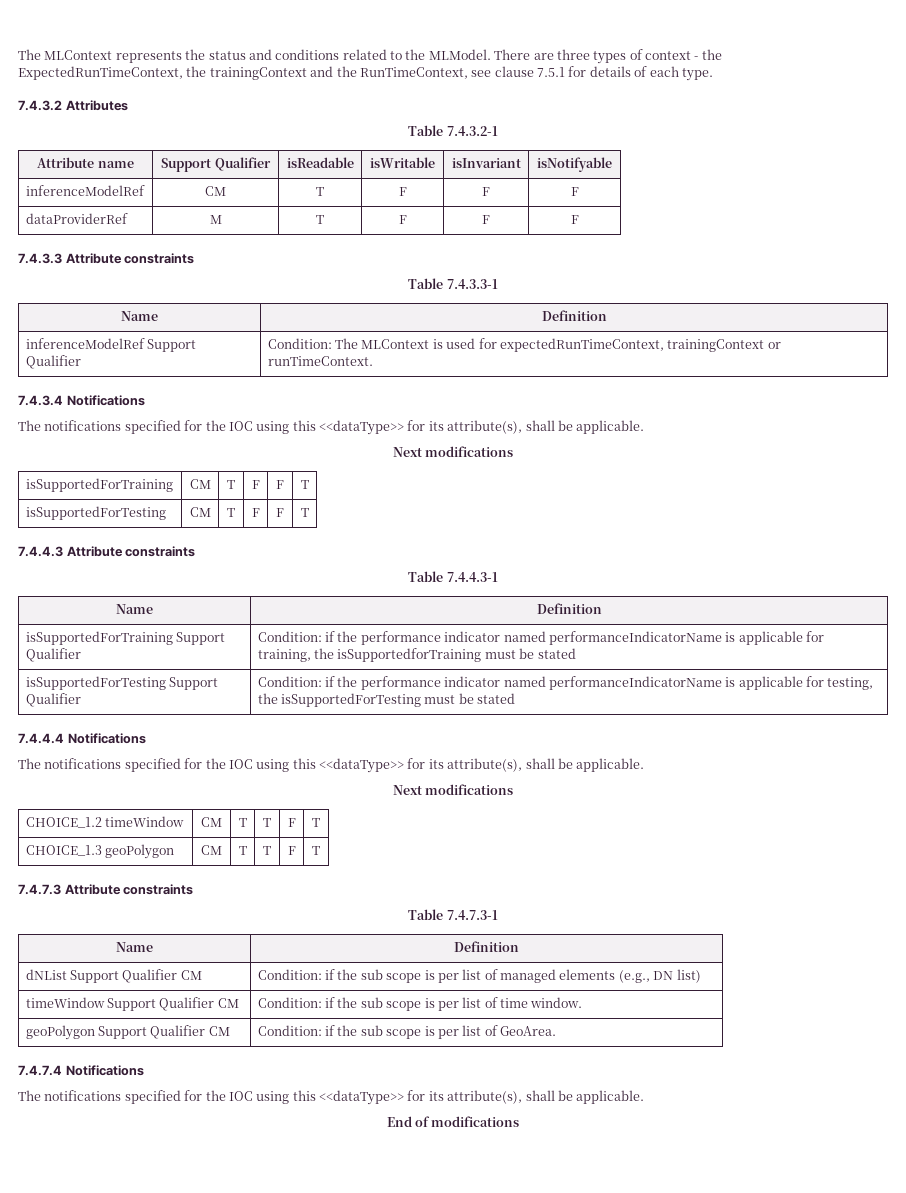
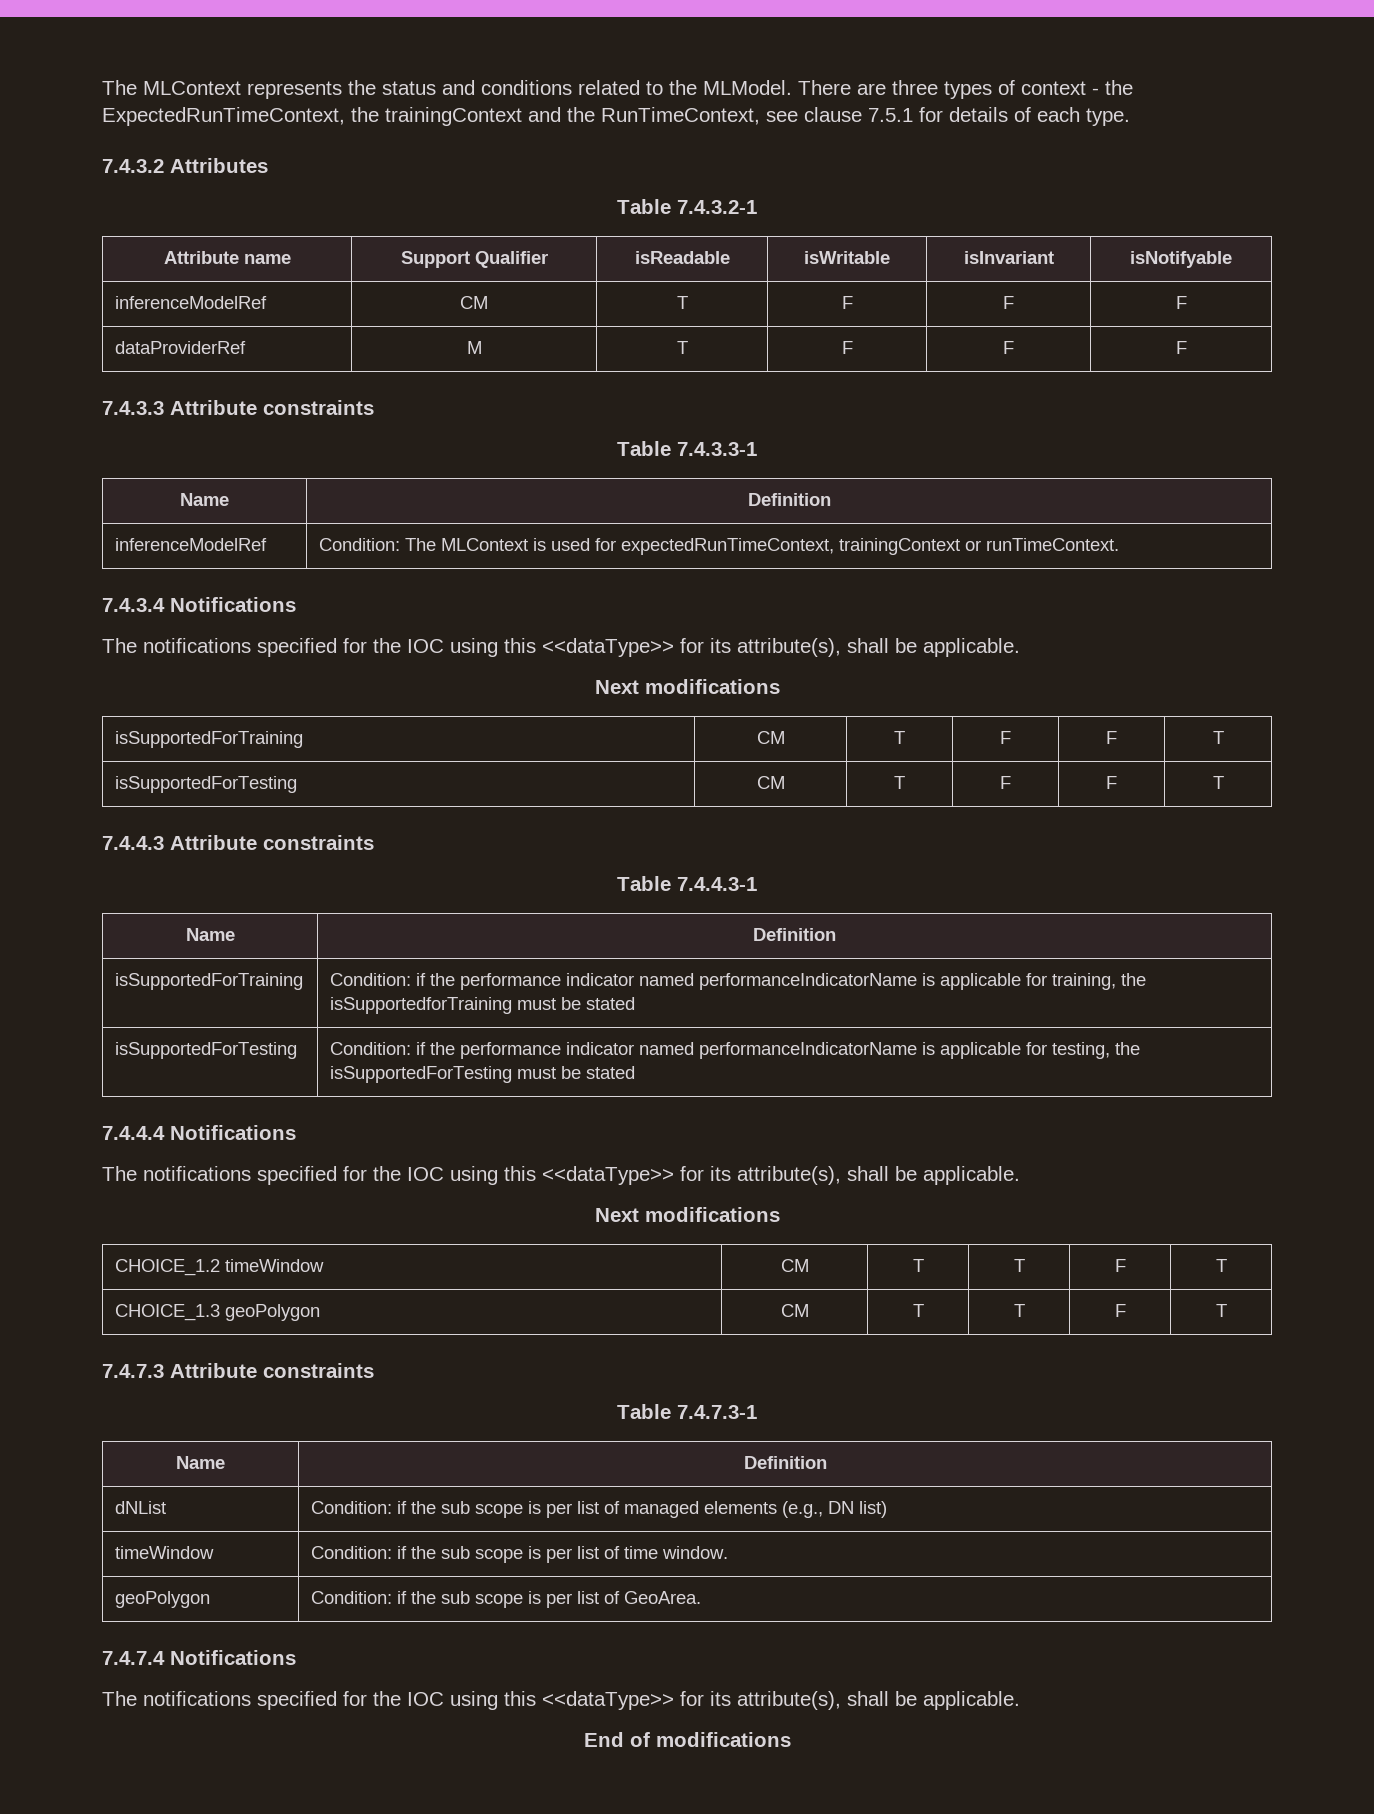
[147,339,197,352] [25,355,81,369] Support Qualifier -> (268, 544) none
[176,632,226,645] [25,648,81,662] Support Qualifier -> (304, 981) none
[169,677,219,690] [25,693,81,707] Support Qualifier -> (298, 1050) none
[70,969,202,983] Support Qualifier CM -> (167, 1507) none
[107,997,239,1011] Support Qualifier CM -> (215, 1552) none
[98,1025,230,1039] Support Qualifier CM -> (211, 1599) none

